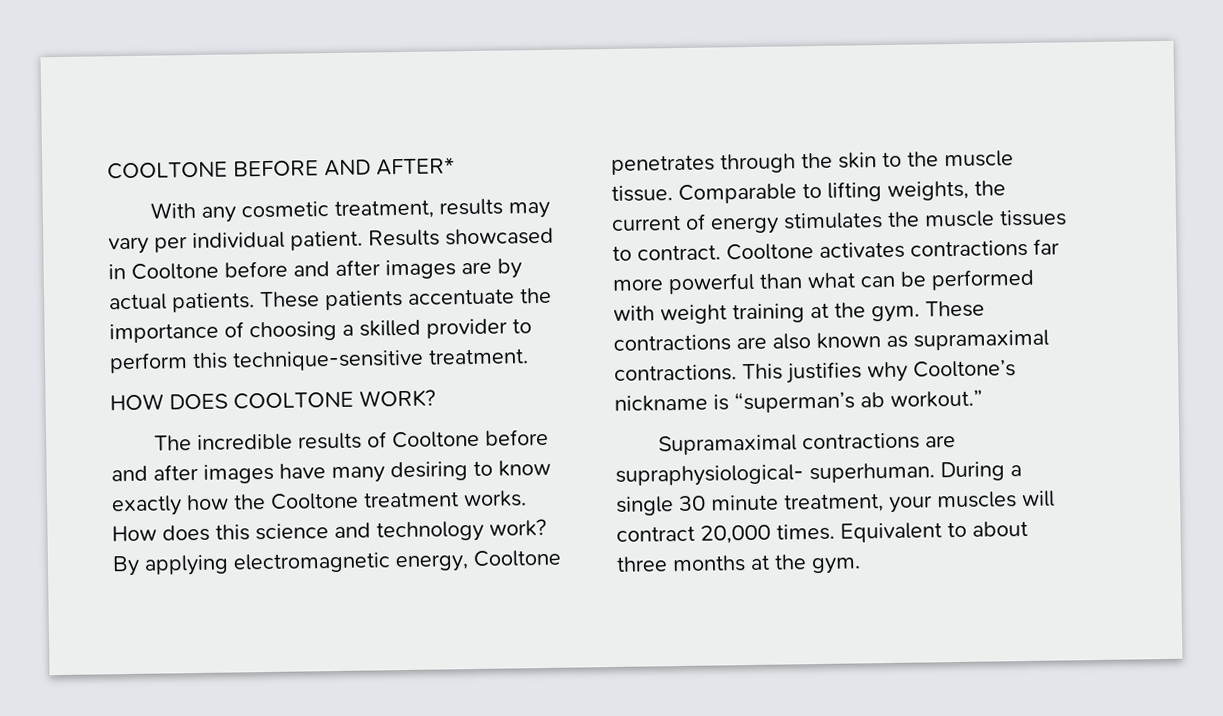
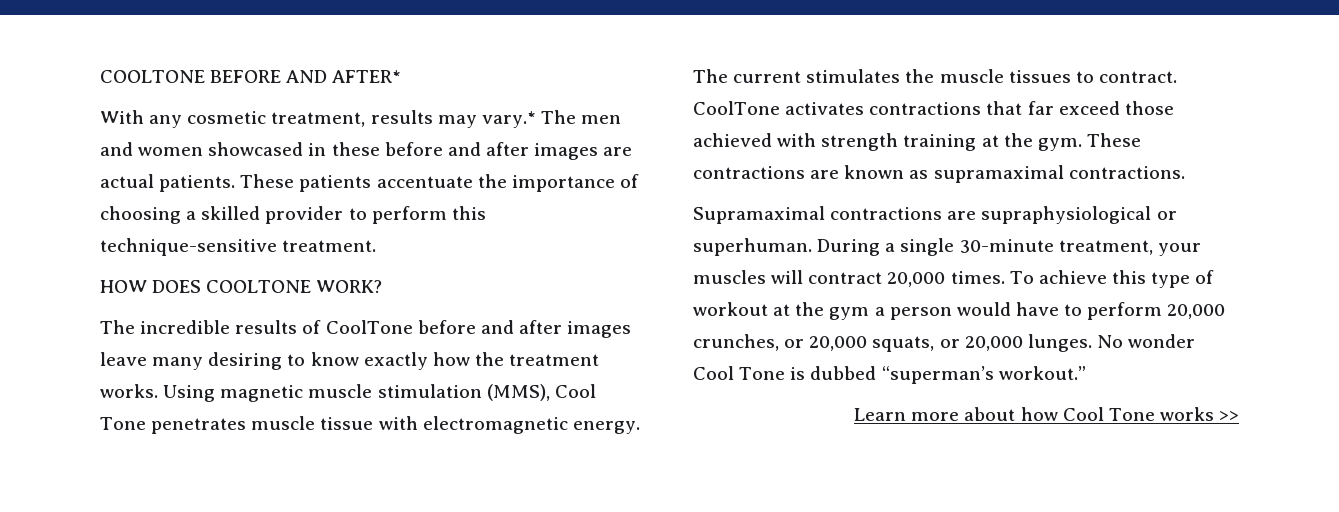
[108,229,440,255] vary per individual patient. Results -> [481,110,622,128] [100,142,204,156] vary.* The men and women
[131,262,219,280] Cooltone -> [331,142,380,156] these
[497,258,522,279] by -> (633, 151) none
[391,428,549,449] [111,463,326,484] Cooltone before and after images have -> [325,320,632,338] [100,352,147,366] CoolTone before and after images leave
[270,492,359,510] Cooltone -> (504, 359) none
[112,518,547,543] [112,549,562,577] [611,150,1014,175] [611,180,1006,205] [611,213,779,235] How does this science and technology work? By applying electromagnetic energy, Cooltone penetrates through the skin to the muscle tissue. Comparable to lifting weights, the current of energy -> [163,384,596,402] [100,416,640,434] [693,69,802,83] Using magnetic muscle stimulation (MMS), Cool Tone penetrates muscle tissue with electromagnetic energy. The current
[726,243,814,261] Cooltone -> [693,101,780,115] CoolTone
[1033,238,1060,255] [612,268,1035,295] [613,304,727,325] far more powerful than what can be performed with weight -> [986,101,1174,115] [693,133,899,151] that far exceed those achieved with strength
[772,333,811,350] also -> (840, 174) none
[742,359,1016,384] [614,389,983,414] This justifies why Cooltone’s nickname is “superman’s ab workout.” -> (1185, 172) none
[615,464,804,487] supraphysiological- -> [981,206,1177,224] supraphysiological or
[679,494,779,512] 30 minute -> [959,239,1054,253] 30-minute
[840,520,1028,543] [616,554,861,575] Equivalent to about three months at the gym. -> [1009,270,1215,288] [693,302,1226,320] [693,334,1196,352] [693,366,1086,384] [854,407,1239,421] To achieve this type of workout at the gym a person would have to perform 20,000 crunches, or 20,000 squats, or 20,000 lunges. No wonder Cool Tone is dubbed “superman’s workout.” // Learn more about how Cool Tone works >>

